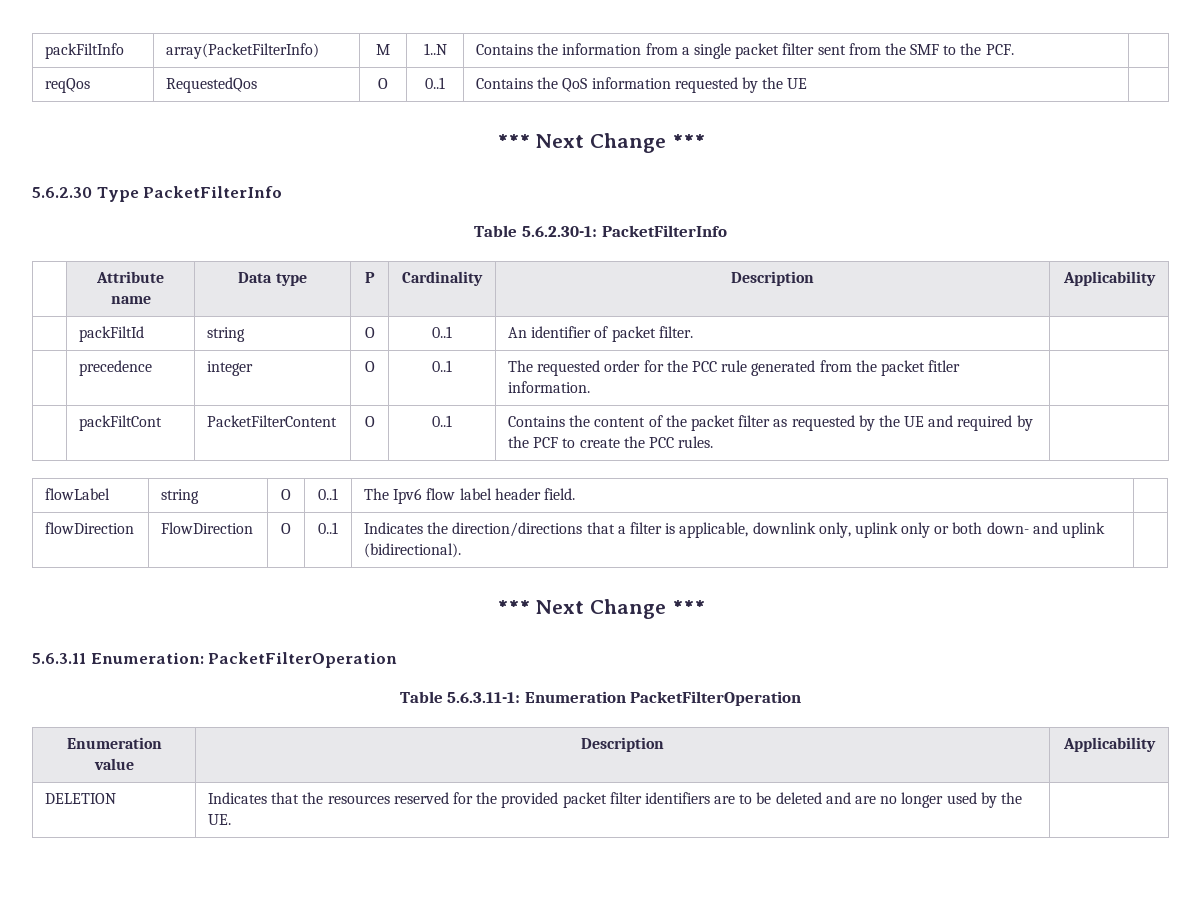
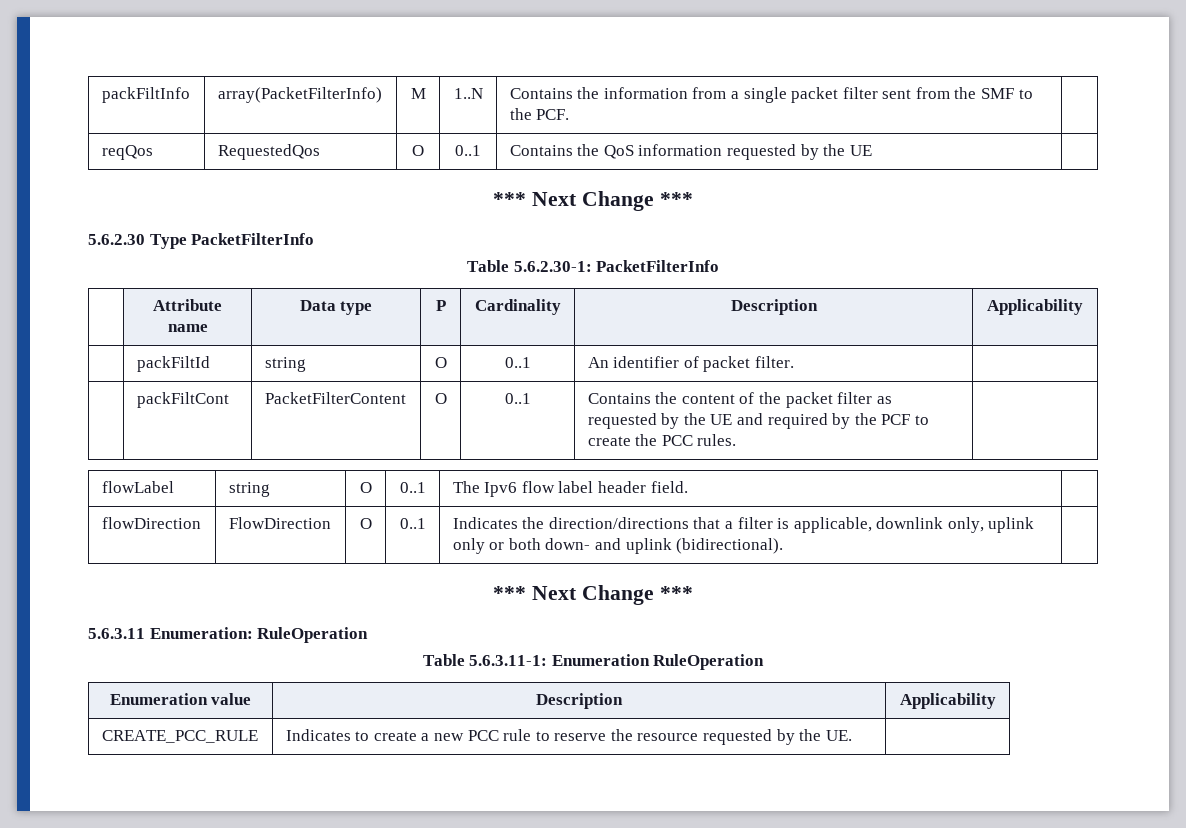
[79,360,153,376] [207,361,254,376] [364,361,375,372] [432,360,452,372] [508,360,961,376] [508,381,591,393] // | precedence | integer | O | 0..1 | The requested order for the PCC rule generated from the packet fitler information. | -> (794, 362) none
[208,652,398,668] PacketFilterOperation -> [257,627,369,643] RuleOperation
[630,691,802,706] PacketFilterOperation -> [653,654,765,670] RuleOperation
[45,793,117,804] [208,792,977,808] DELETION | Indicates that the resources reserved for the provided packet filter identifiers are to be deleted and are no longer used -> [101,730,258,743] [285,729,773,745] CREATE_PCC_RULE | Indicates to create a new PCC rule to reserve the resource requested

